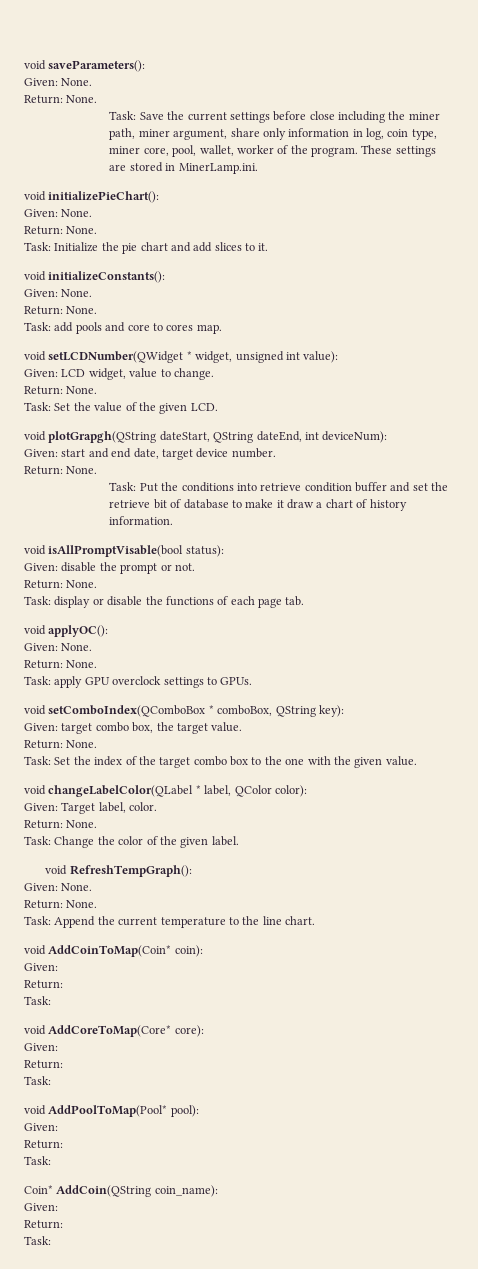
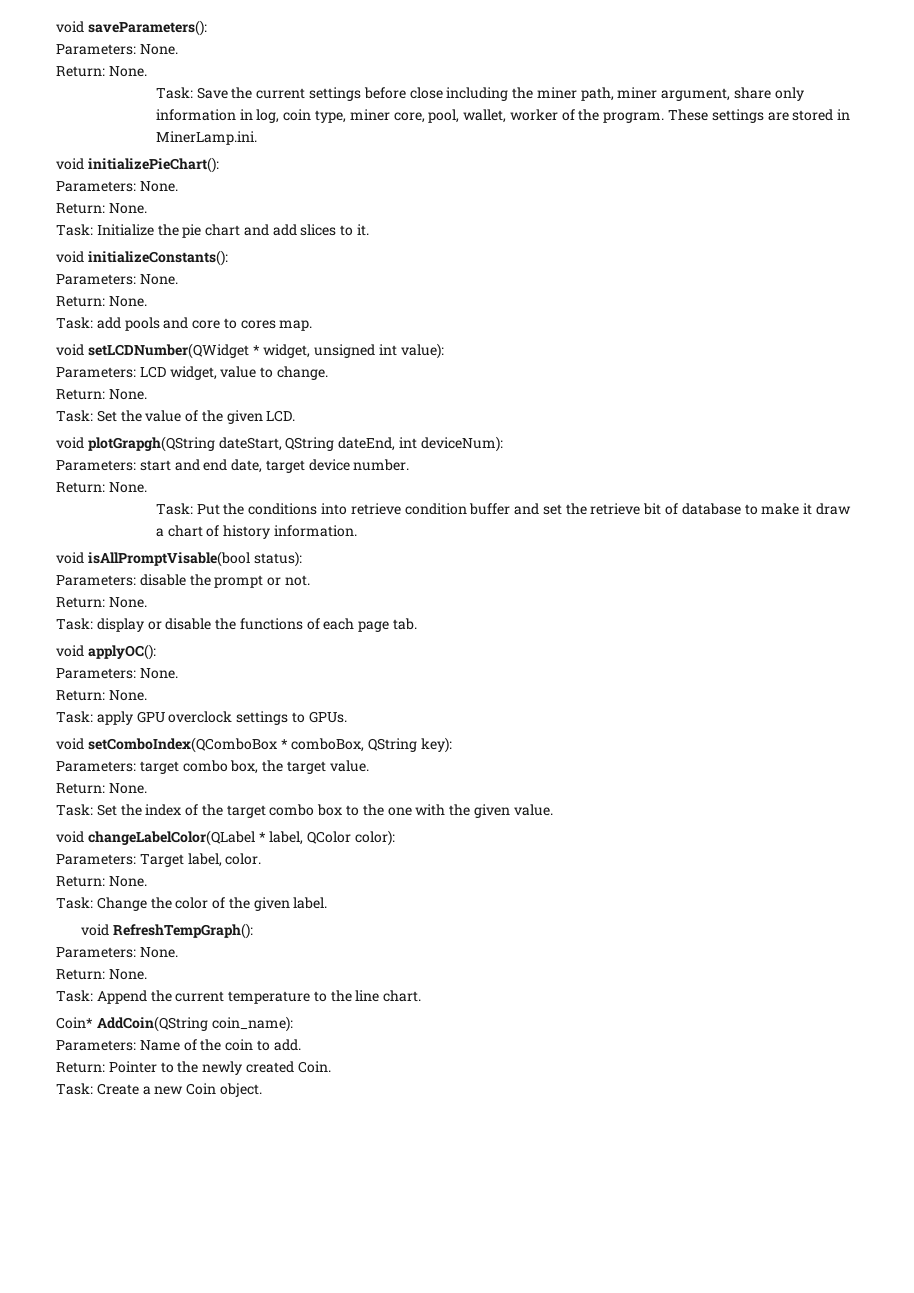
[24,78,58,86] Given: -> [56,44,136,55] Parameters:
[24,209,58,217] Given: -> [56,181,136,192] Parameters:
[24,289,58,297] Given: -> [56,274,136,285] Parameters:
[24,369,58,377] Given: -> [56,367,136,378] Parameters:
[24,449,58,457] Given: -> [56,460,136,471] Parameters:
[24,563,58,571] Given: -> [56,575,136,586] Parameters:
[24,643,58,651] Given: -> [56,668,136,679] Parameters:
[24,723,58,731] Given: -> [56,761,136,772] Parameters:
[24,803,58,811] Given: -> [56,854,136,865] Parameters:
[24,883,58,891] Given: -> [56,947,136,958] Parameters:
[24,945,203,957] [24,963,58,971] [24,980,63,989] [24,996,51,1005] [24,1025,204,1037] [24,1043,58,1051] [24,1060,63,1069] [24,1076,51,1085] [24,1105,199,1117] [24,1123,58,1131] [24,1140,63,1149] [24,1156,51,1165] [24,1185,218,1197] [24,1203,58,1211] [24,1220,63,1229] [24,1236,51,1245] void AddCoinToMap(Coin* coin): // Given: // Return: // Task: // void AddCoreToMap(Core* core): // Given: // Return: // Task: // void AddPoolToMap(Pool* pool): // Given: // Return: // Task: // Coin* AddCoin(QString coin_name): // Given: // Return: // Task: -> [56,1016,293,1032] [56,1039,301,1051] [56,1061,331,1075] [56,1083,262,1097] Coin* AddCoin(QString coin_name): // Parameters: Name of the coin to add. // Return: Pointer to the newly created Coin. // Task: Create a new Coin object.

